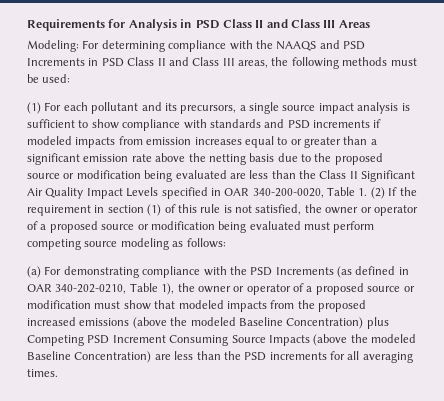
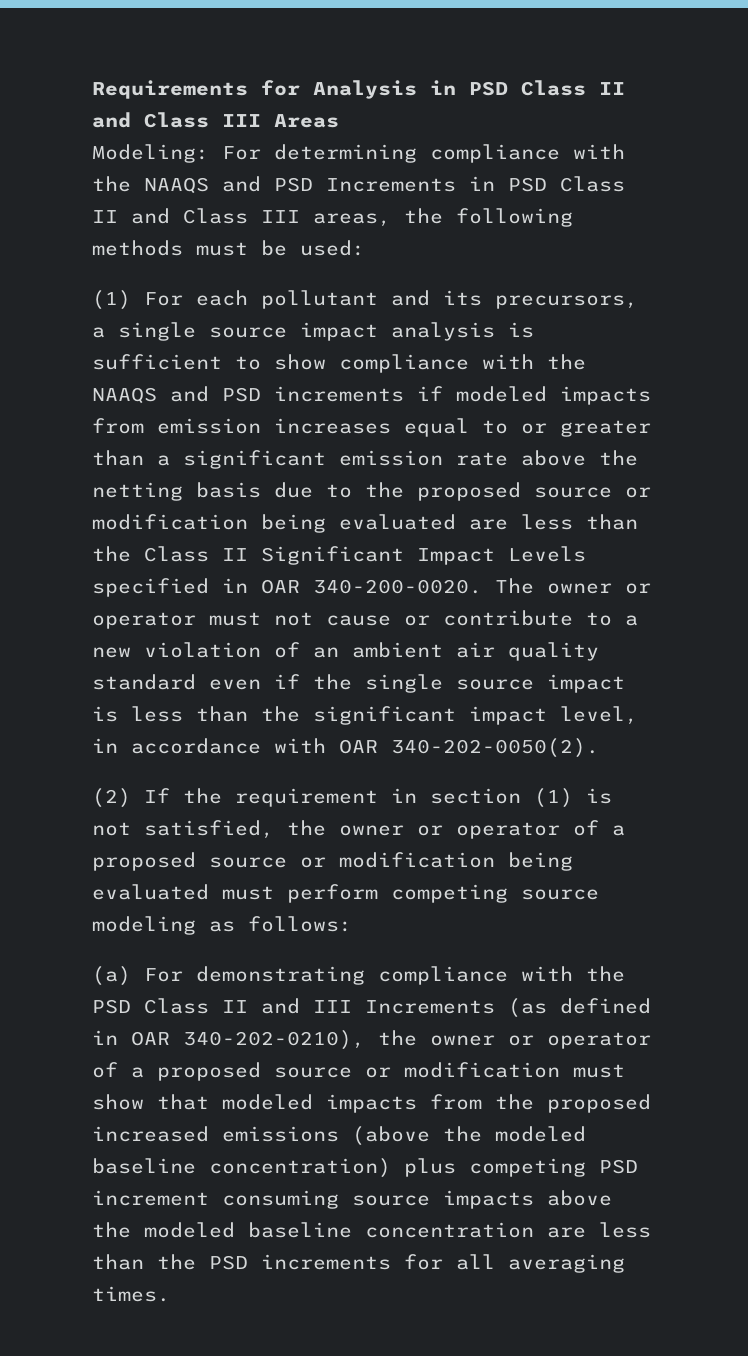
[209,119,261,128] standards -> [547,354,586,370] [92,387,157,404] the NAAQS
[27,187,84,199] Air Quality -> (404, 555) none
[252,187,368,198] 340-200-0020, Table 1. -> [313,578,651,594] [92,610,638,629] [92,642,599,661] [92,674,625,693] [92,706,638,725] [92,738,599,758] 340-200-0020. The owner or operator must not cause or contribute to a new violation of an ambient air quality standard even if the single source impact is less than the significant impact level, in accordance with OAR 340-202-0050(2). //
[164,204,221,213] of this rule -> (573, 798) none
(273, 271) none -> [144,998,352,1014] Class II and III
[55,283,175,295] 340-202-0210, Table 1), -> [183,1030,365,1050] 340-202-0210),
[238,317,389,329] [27,334,416,346] [27,351,152,363] Baseline Concentration) plus Competing PSD Increment Consuming Source Impacts (above the modeled Baseline Concentration) -> [92,1158,638,1178] [92,1190,612,1209] [92,1222,534,1238] baseline concentration) plus competing PSD increment consuming source impacts above the modeled baseline concentration

